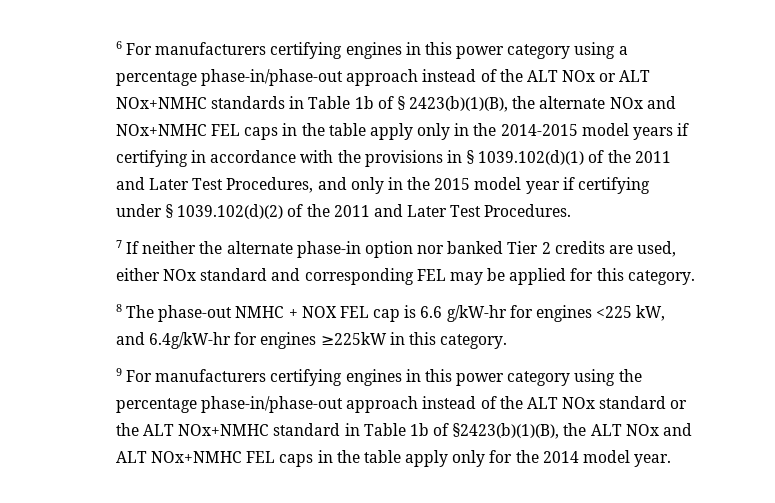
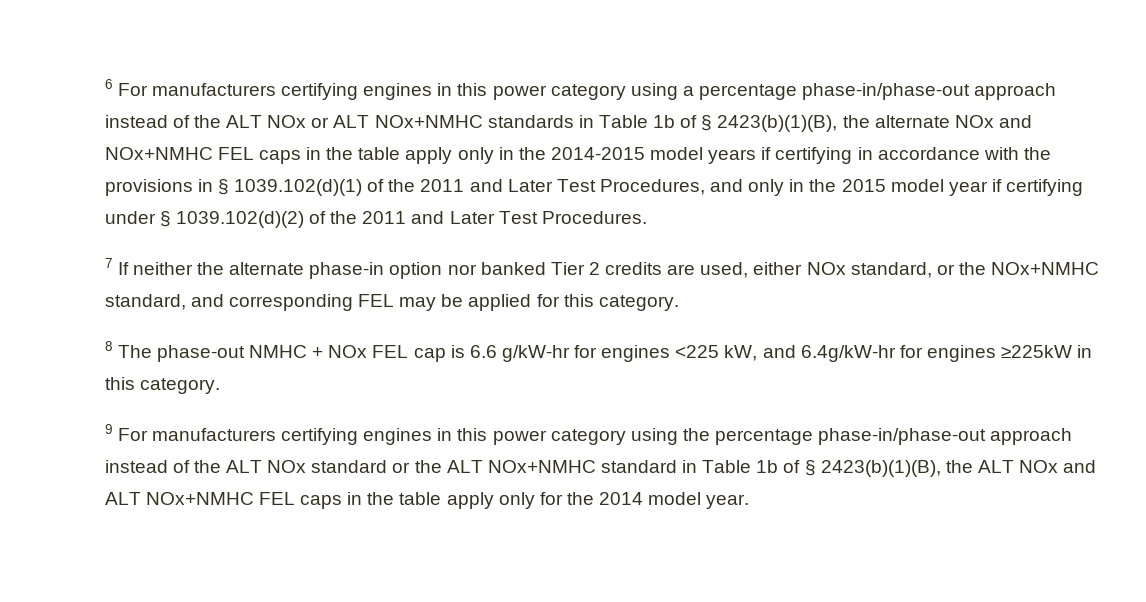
[200,268,268,281] standard -> [850,262,1100,278] [104,294,186,310] standard, or the NOx+NMHC standard,
[301,306,337,318] NOX -> [328,345,368,358] NOx
[452,423,560,439] §2423(b)(1)(B), -> [804,460,941,477] § 2423(b)(1)(B),

